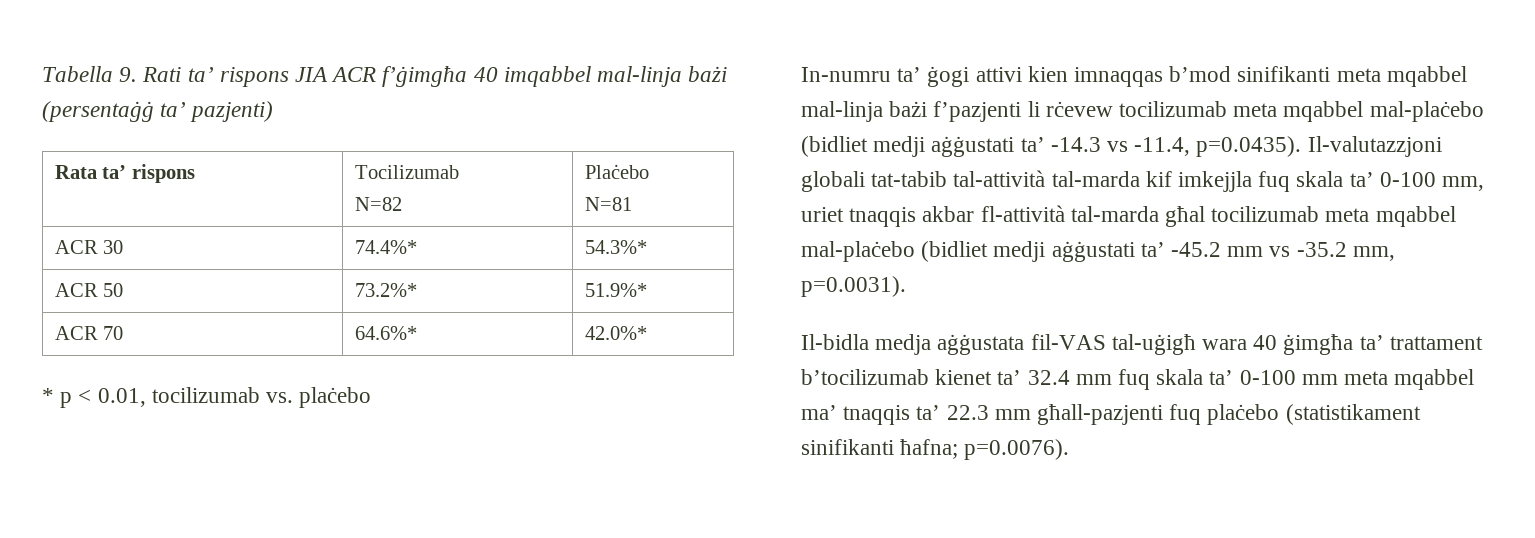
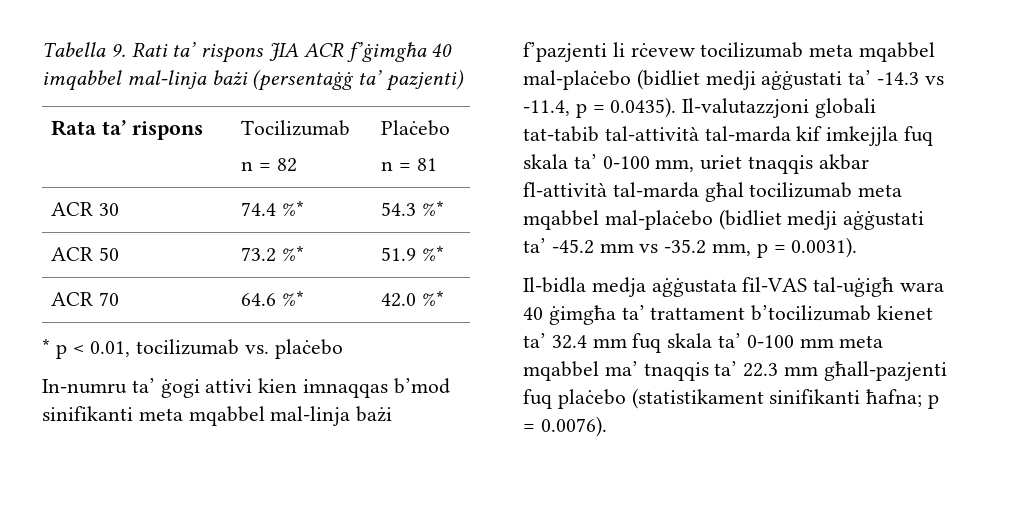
[354,197,402,211] [584,164,649,179] [584,197,632,211] [54,240,124,254] [354,240,417,254] [584,240,647,254] [54,283,124,297] [354,283,417,297] [584,283,647,297] [54,326,124,340] [354,326,417,340] [584,326,647,340] N=82 | Plaċebo // N=81 // ACR 30 | 74.4%* | 54.3%* // ACR 50 | 73.2%* | 51.9%* // ACR 70 | 64.6%* | 42.0%* -> [241,158,297,172] [381,120,451,136] [381,158,437,171] [51,202,119,216] [241,201,304,216] [381,201,444,216] [51,247,119,261] [241,246,304,262] [381,246,444,261] [51,292,119,306] [241,291,304,306] [381,291,444,307] n = 82 | Plaċebo // n = 81 // ACR 30 | 74.4 %* | 54.3 %* // ACR 50 | 73.2 %* | 51.9 %* // ACR 70 | 64.6 %* | 42.0 %*
[1196,136,1302,157] p=0.0435). -> [575,97,677,118] p = 0.0435).
[801,276,906,297] p=0.0031). -> [756,237,858,258] p = 0.0031).
[964,439,1070,460] p=0.0076). -> [928,394,940,409] [523,416,607,437] p = 0.0076).

